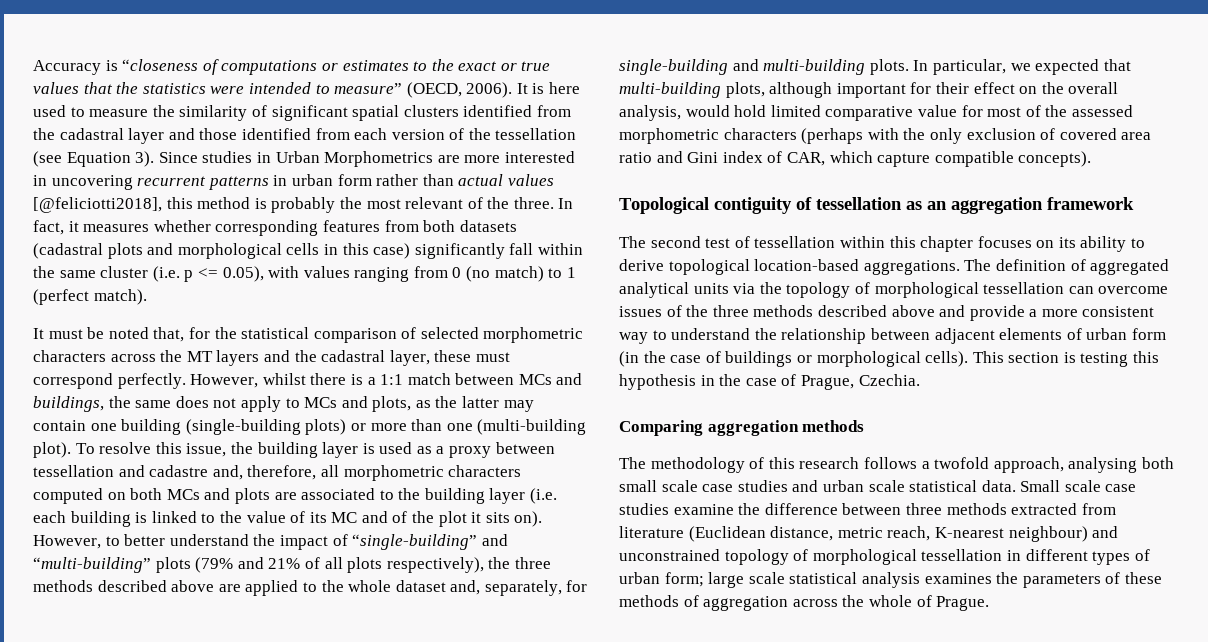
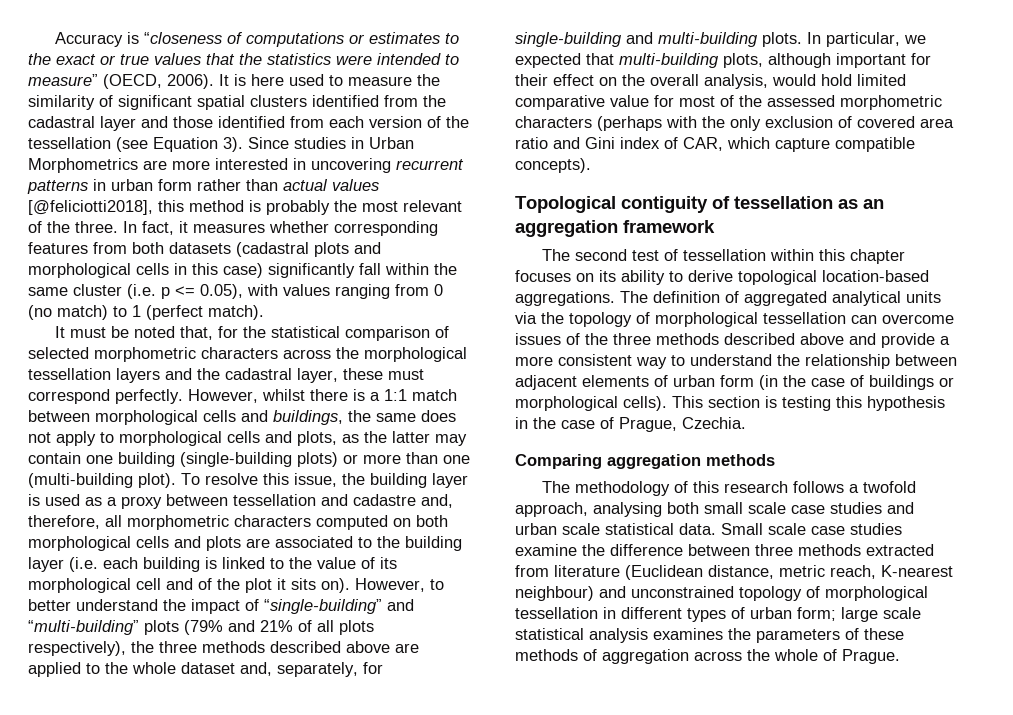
[186,351,213,362] MT -> [364,347,467,362] [28,368,111,380] morphological tessellation
[518,374,552,385] MCs -> [95,410,236,425] morphological cells
[304,397,338,408] MCs -> [119,431,260,446] morphological cells
[166,489,200,500] MCs -> [28,536,169,551] morphological cells
[331,512,358,523] MC -> [28,578,161,593] morphological cell

